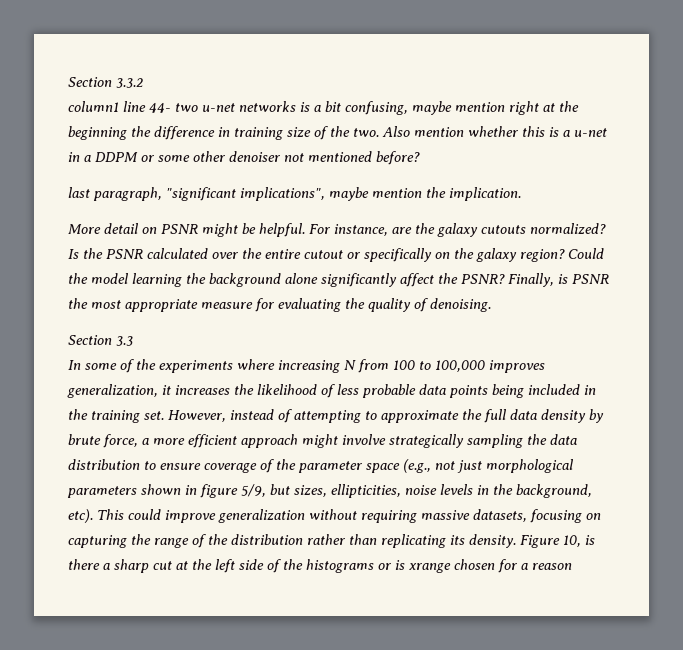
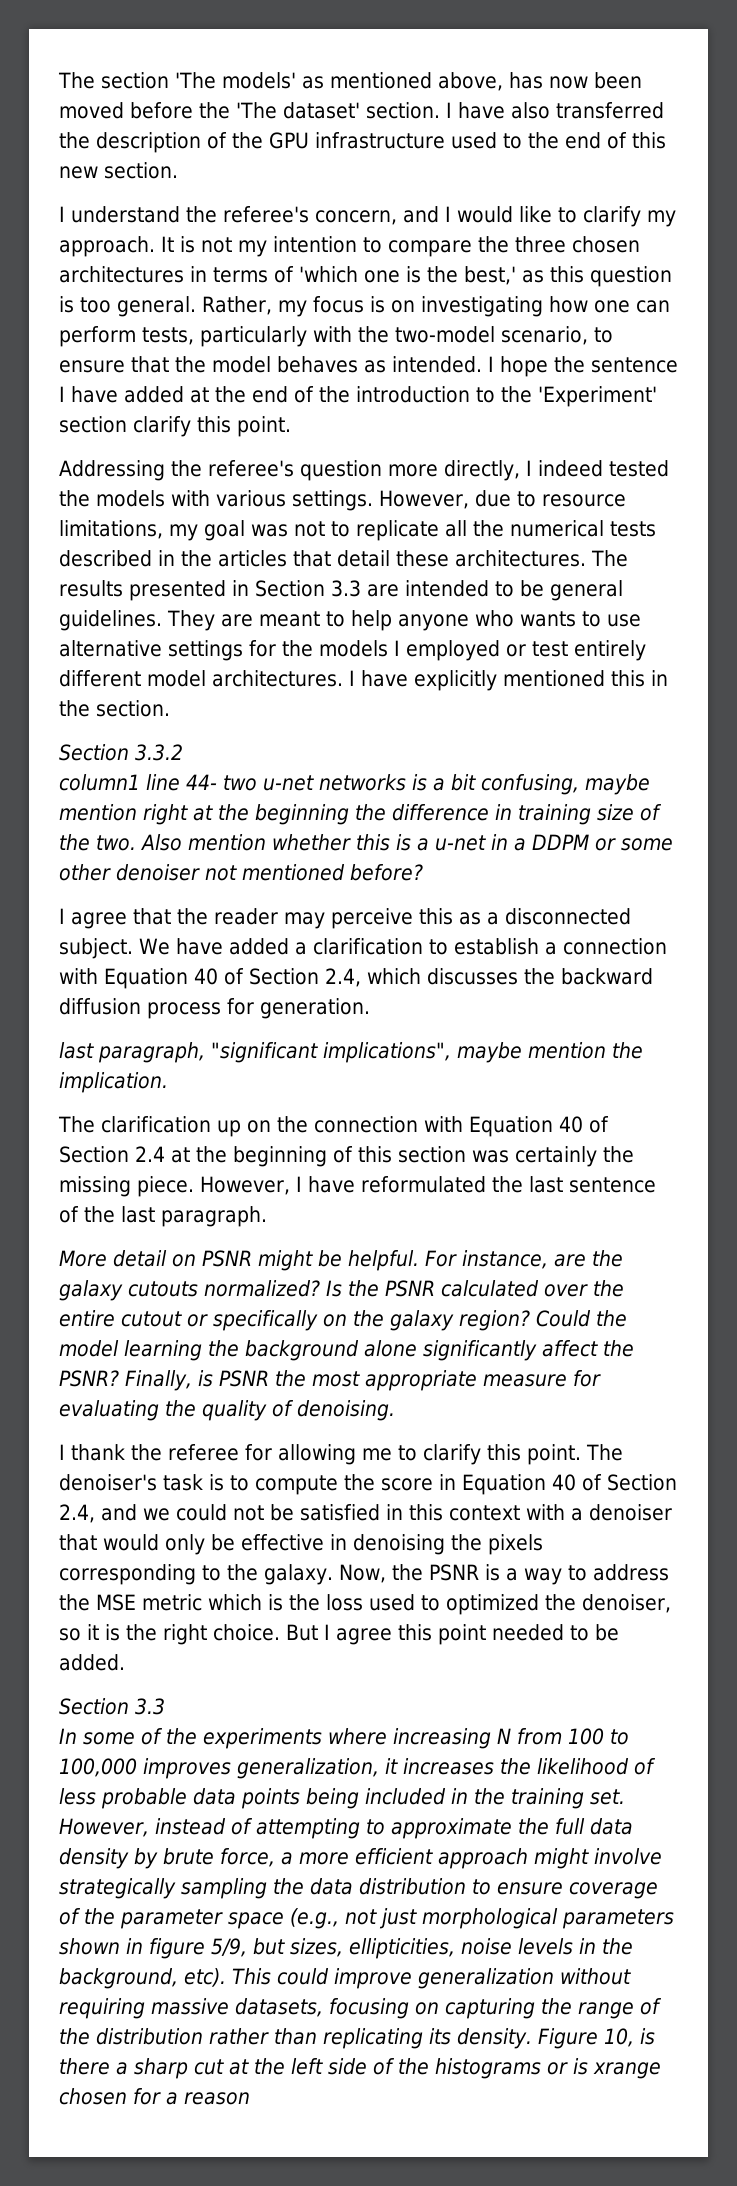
(68, 82) none -> [58,72,642,91] [59,102,664,119] [59,132,666,153] [59,162,178,179] [59,206,676,227] [59,236,640,257] [59,266,672,287] [59,296,670,317] [59,326,613,347] [59,356,678,377] [59,386,657,407] [59,416,291,437] [59,460,669,481] [59,490,626,511] [59,520,656,541] [59,550,628,567] [59,580,623,601] [59,610,641,631] [59,640,646,661] [59,670,668,691] [59,700,170,717] The section 'The models' as mentioned above, has now been moved before the 'The dataset' section. I have also transferred the description of the GPU infrastructure used to the end of this new section. // I understand the referee's concern, and I would like to clarify my approach. It is not my intention to compare the three chosen architectures in terms of 'which one is the best,' as this question is too general. Rather, my focus is on investigating how one can perform tests, particularly with the two-model scenario, to ensure that the model behaves as intended. I hope the sentence I have added at the end of the introduction to the 'Experiment' section clarify this point. // Addressing the referee's question more directly, I indeed tested the models with various settings. However, due to resource limitations, my goal was not to replicate all the numerical tests described in the articles that detail these architectures. The results presented in Section 3.3 are intended to be general guidelines. They are meant to help anyone who wants to use alternative settings for the models I employed or test entirely different model architectures. I have explicitly mentioned this in the section. //
(420, 158) none -> [59,908,631,929] [59,938,667,959] [59,968,653,989] [59,998,370,1019] // I agree that the reader may perceive this as a disconnected subject. We have added a clarification to establish a connection with Equation 40 of Section 2.4, which discusses the backward diffusion process for generation.
(521, 194) none -> [58,1116,609,1137] [59,1146,634,1167] [59,1176,656,1197] [59,1206,267,1227] // The clarification up on the connection with Equation 40 of Section 2.4 at the beginning of this section was certainly the missing piece. However, I have reformulated the last sentence of the last paragraph.
(491, 305) none -> [59,1444,623,1465] [59,1474,677,1495] [59,1504,672,1523] [59,1534,543,1555] [59,1564,669,1585] [59,1594,671,1615] [59,1624,619,1645] [59,1654,125,1671] // I thank the referee for allowing me to clarify this point. The denoiser's task is to compute the score in Equation 40 of Section 2.4, and we could not be satisfied in this context with a denoiser that would only be effective in denoising the pixels corresponding to the galaxy. Now, the PSNR is a way to address the MSE metric which is the loss used to optimized the denoiser, so it is the right choice. But I agree this point needed to be added.

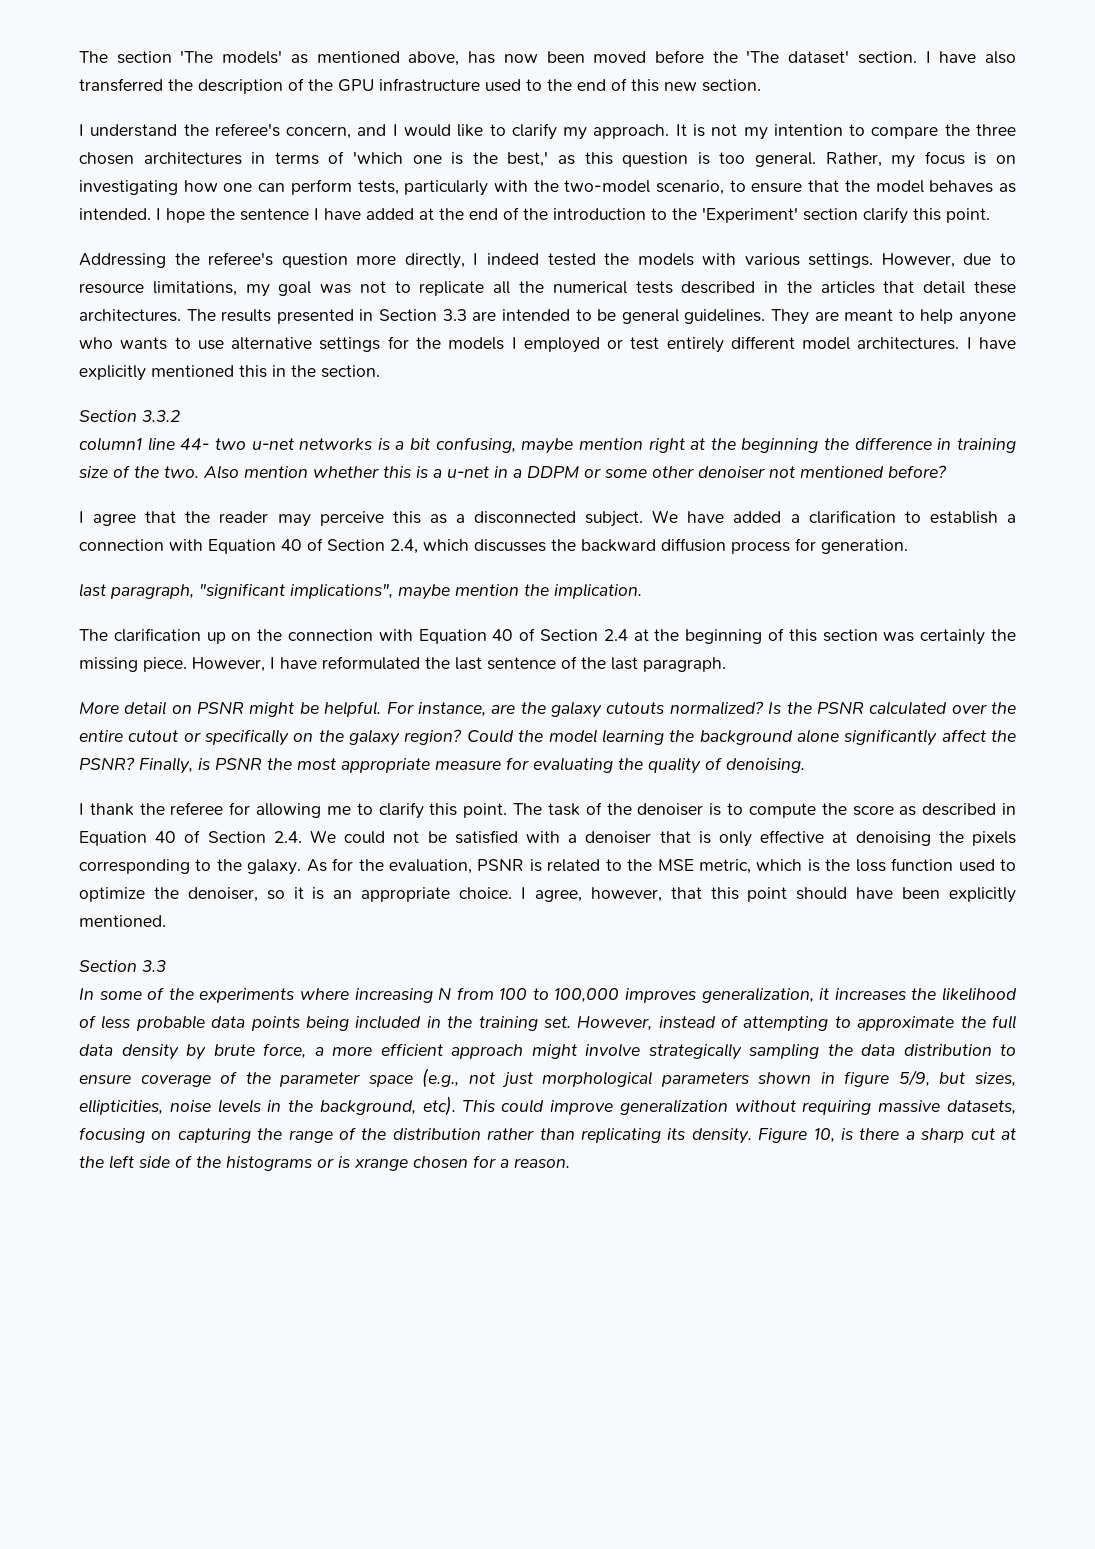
[59,1474,203,1491] denoiser's task -> [547,802,704,816] task of the denoiser
(433, 1484) none -> [899,803,997,816] as described
[59,1504,170,1523] 2.4, and we -> [273,830,336,843] 2.4. We
[386,1504,520,1521] in this context -> (518, 837) none
[103,1534,347,1555] would only be effective in -> [698,830,848,847] is only effective at
[338,1564,669,1585] Now, the PSNR is a way to address -> [306,858,622,874] As for the evaluation, PSNR is related to
[142,1594,202,1611] metric -> [699,859,752,874] metric,
[369,1594,539,1615] used to optimized -> [891,858,1017,872] [79,887,145,902] function used to optimize
[126,1624,619,1645] [59,1654,125,1671] the right choice. But I agree this point needed to be added. -> [333,887,1017,903] [79,915,166,927] an appropriate choice. I agree, however, that this point should have been explicitly mentioned.
[184,2092,250,2105] reason -> [514,1158,570,1168] reason.

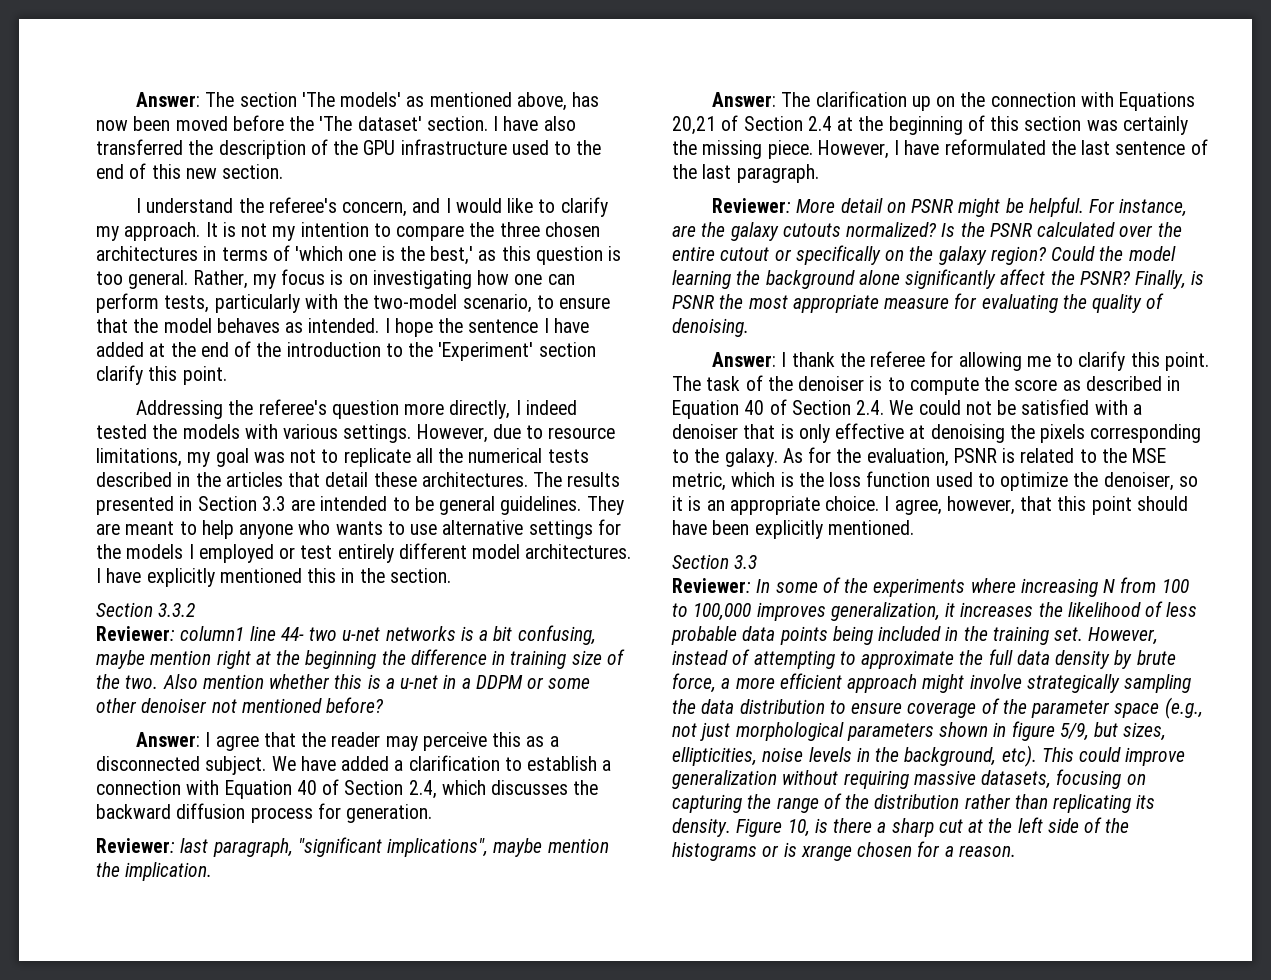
(79, 57) none -> [136,92,201,107] Answer:
(180, 416) none -> [96,626,175,641] Reviewer:
(947, 471) none -> [136,732,201,747] Answer:
(908, 546) none -> [96,838,175,853] Reviewer:
(642, 591) none -> [712,92,777,107] Answer:
[418,629,514,644] Equation 40 -> [1119,92,1196,111] [672,116,716,135] Equations 20,21
(726, 664) none -> [712,198,792,213] Reviewer:
(805, 765) none -> [712,352,777,367] Answer:
(166, 966) none -> [672,578,751,593] Reviewer:

